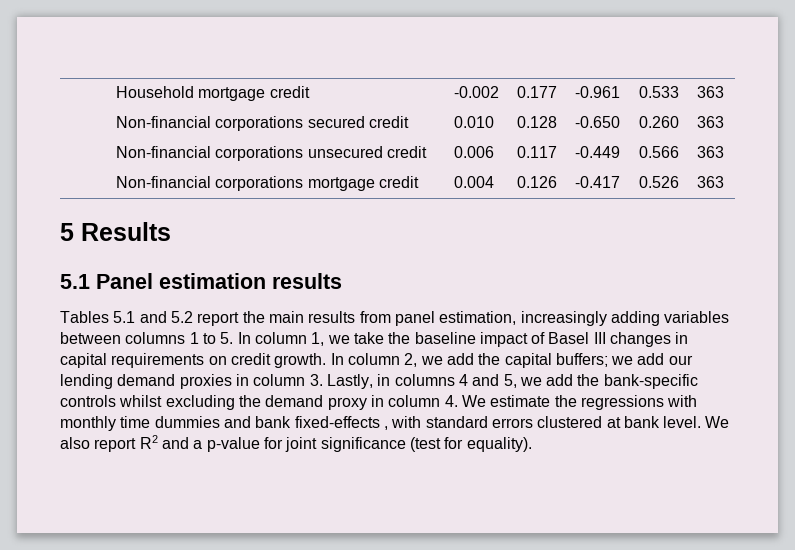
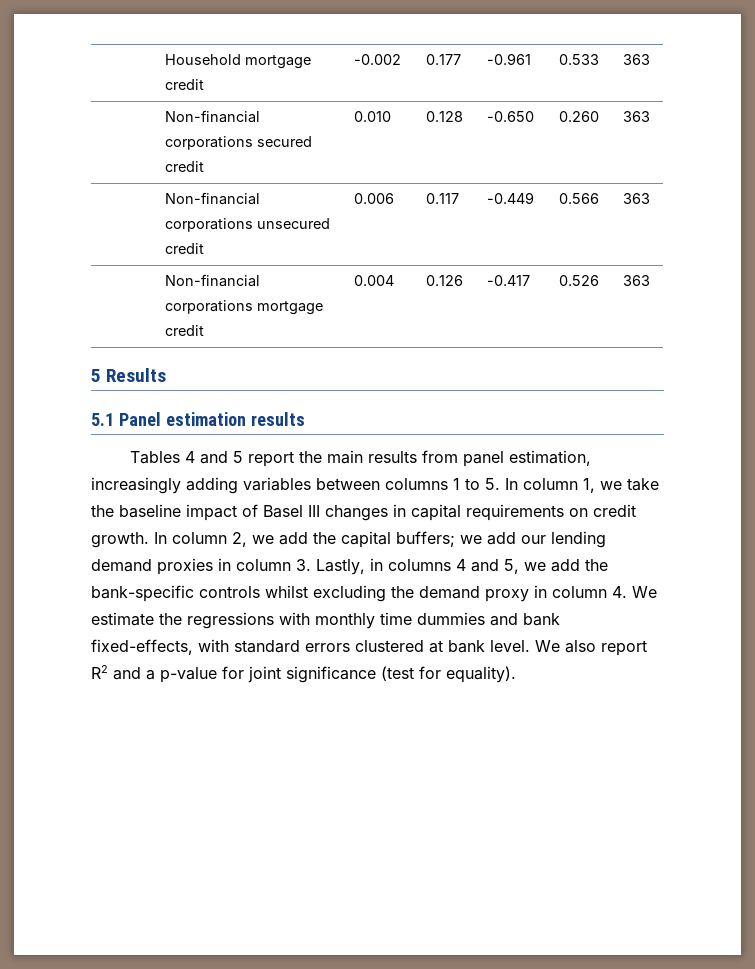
[113,311,193,323] 5.1 and 5.2 -> [185,451,244,464] 4 and 5
[294,416,388,430] fixed-effects , -> [91,639,193,655] fixed-effects,

